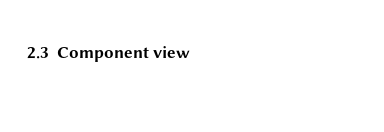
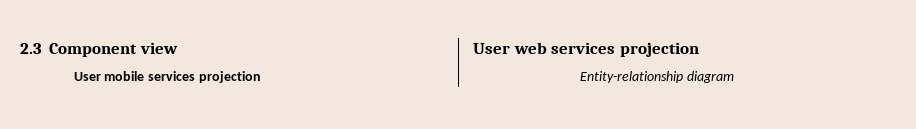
(191, 52) none -> [73,71,261,83] [473,42,699,57] [580,71,734,83] // User mobile services projection // User web services projection // Entity-relationship diagram

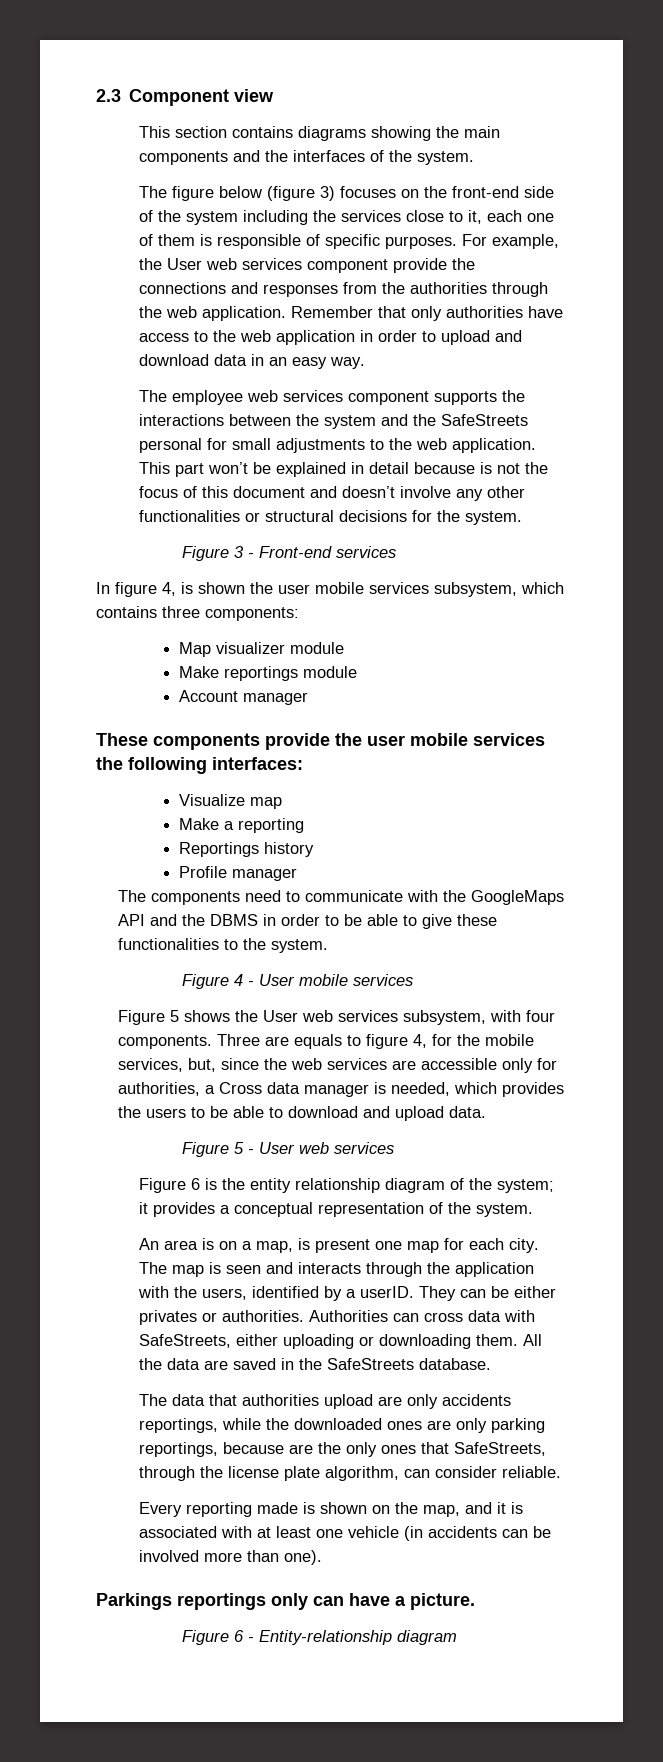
[73,71,261,83] [473,42,699,57] User mobile services projection // User web services projection // -> [139,126,501,141] [139,150,475,165] [139,186,555,201] [139,210,555,225] [139,234,560,249] [139,258,476,273] [139,282,549,297] [139,306,564,321] [139,330,523,345] [139,354,366,369] [139,390,526,405] [139,414,529,429] [139,438,537,453] [139,462,549,477] [139,486,526,501] [139,510,523,525] [182,546,397,561] [96,582,564,597] [96,606,299,621] [178,642,344,657] [178,666,357,681] [178,690,308,705] [96,733,545,750] [96,757,303,774] [178,794,282,809] [178,818,304,833] [178,842,314,857] [178,866,297,881] [117,890,564,905] [117,914,497,929] [117,938,328,953] [182,974,414,989] [117,1010,555,1025] [117,1034,534,1049] [117,1058,557,1073] [117,1082,564,1097] [117,1106,486,1121] [182,1142,395,1157] [139,1178,555,1193] [139,1202,534,1217] [139,1238,540,1253] [139,1262,535,1277] [138,1286,557,1301] [139,1310,536,1325] [139,1334,543,1349] [139,1358,492,1370] [139,1394,512,1409] [139,1418,546,1433] [139,1442,547,1457] [139,1466,562,1481] [139,1502,524,1517] [139,1526,552,1541] [139,1550,323,1565] [96,1593,475,1610] [182,1630,255,1645] This section contains diagrams showing the main components and the interfaces of the system. // The figure below (figure 3) focuses on the front-end side of the system including the services close to it, each one of them is responsible of specific purposes. For example, the User web services component provide the connections and responses from the authorities through the web application. Remember that only authorities have access to the web application in order to upload and download data in an easy way. // The employee web services component supports the interactions between the system and the SafeStreets personal for small adjustments to the web application. This part won’t be explained in detail because is not the focus of this document and doesn’t involve any other functionalities or structural decisions for the system. // Figure 3 - Front-end services // In figure 4, is shown the user mobile services subsystem, which contains three components: // Map visualizer module // Make reportings module // Account manager // These components provide the user mobile services the following interfaces: // Visualize map // Make a reporting // Reportings history // Profile manager // The components need to communicate with the GoogleMaps API and the DBMS in order to be able to give these functionalities to the system. // Figure 4 - User mobile services // Figure 5 shows the User web services subsystem, with four components. Three are equals to figure 4, for the mobile services, but, since the web services are accessible only for authorities, a Cross data manager is needed, which provides the users to be able to download and upload data. // Figure 5 - User web services // Figure 6 is the entity relationship diagram of the system; it provides a conceptual representation of the system. // An area is on a map, is present one map for each city. The map is seen and interacts through the application with the users, identified by a userID. They can be either privates or authorities. Authorities can cross data with SafeStreets, either uploading or downloading them. All the data are saved in the SafeStreets database. // The data that authorities upload are only accidents reportings, while the downloaded ones are only parking reportings, because are the only ones that SafeStreets, through the license plate algorithm, can consider reliable. // Every reporting made is shown on the map, and it is associated with at least one vehicle (in accidents can be involved more than one). // Parkings reportings only can have a picture. // Figure 6 -

